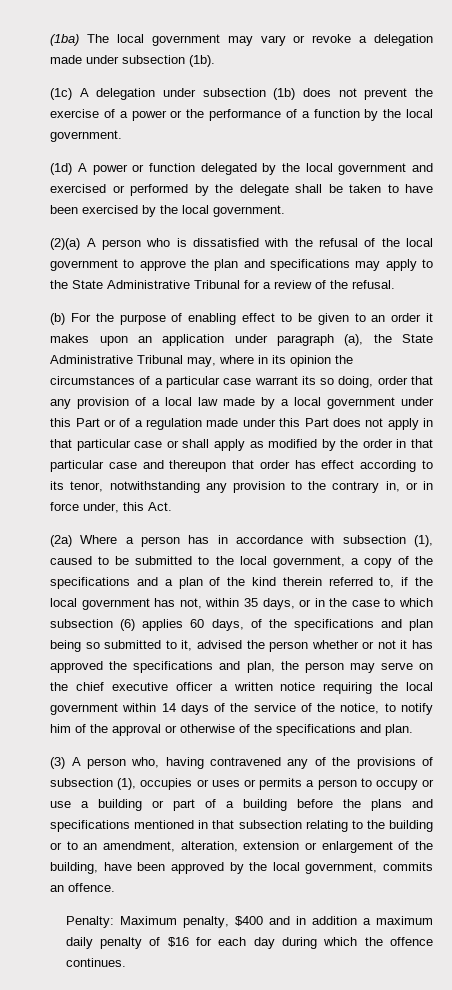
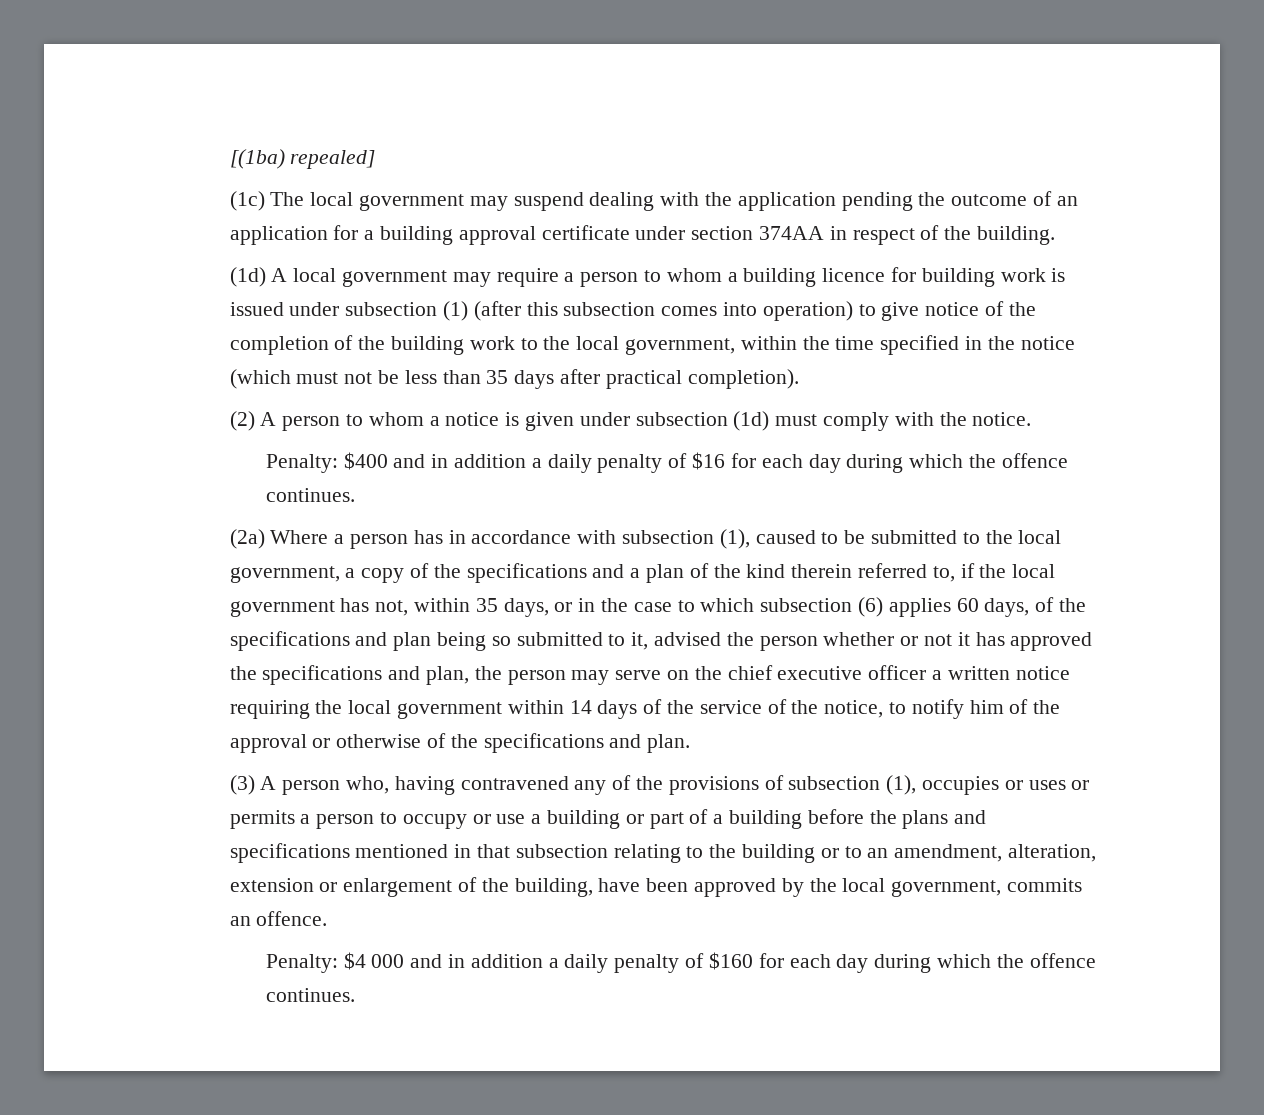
[50,34,80,46] (1ba) -> [229,149,376,169] [229,191,265,211] [(1ba) repealed] // (1c)
[260,34,434,46] [50,55,216,67] [50,88,434,100] [50,109,433,121] [50,130,123,142] [50,163,433,175] [50,184,433,196] [50,205,286,217] [50,238,433,250] [50,259,433,271] [50,280,396,289] [50,313,434,325] [50,334,433,346] [50,355,354,367] [50,376,433,388] [50,397,434,409] [50,418,434,430] [50,439,433,451] [50,460,433,472] [50,481,433,493] [50,502,173,513] vary or revoke a delegation made under subsection (1b). // (1c) A delegation under subsection (1b) does not prevent the exercise of a power or the performance of a function by the local government. // (1d) A power or function delegated by the local government and exercised or performed by the delegate shall be taken to have been exercised by the local government. // (2)(a) A person who is dissatisfied with the refusal of the local government to approve the plan and specifications may apply to the State Administrative Tribunal for a review of the refusal. // (b) For the purpose of enabling effect to be given to an order it makes upon an application under paragraph (a), the State Administrative Tribunal may, where in its opinion the circumstances of a particular case warrant its so doing, order that any provision of a local law made by a local government under this Part or of a regulation made under this Part does not apply in that particular case or shall apply as modified by the order in that particular case and thereupon that order has effect according to its tenor, notwithstanding any provision to the contrary in, or in force under, this Act. -> [513,191,1078,211] [229,225,1056,245] [229,267,1066,287] [229,301,1036,321] [229,335,1075,355] [229,369,799,389] [229,411,1032,431] [265,452,1068,473] [265,488,355,502] suspend dealing with the application pending the outcome of an application for a building approval certificate under section 374AA in respect of the building. // (1d) A local government may require a person to whom a building licence for building work is issued under subsection (1) (after this subsection comes into operation) to give notice of the completion of the building work to the local government, within the time specified in the notice (which must not be less than 35 days after practical completion). // (2) A person to whom a notice is given under subsection (1d) must comply with the notice. // Penalty: $400 and in addition a daily penalty of $16 for each day during which the offence continues.
[119,916,433,928] [65,937,189,949] Maximum penalty, $400 and in addition a maximum daily penalty of $16 -> [343,952,753,973] $4 000 and in addition a daily penalty of $160

